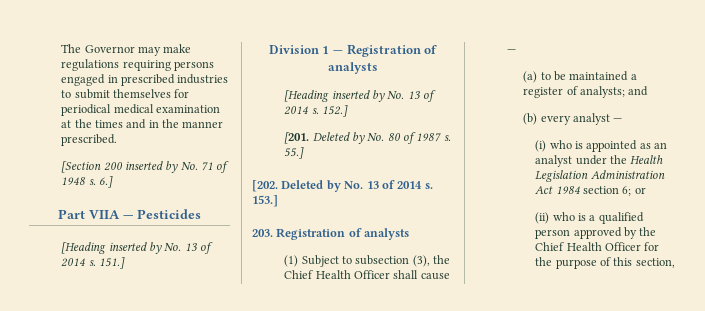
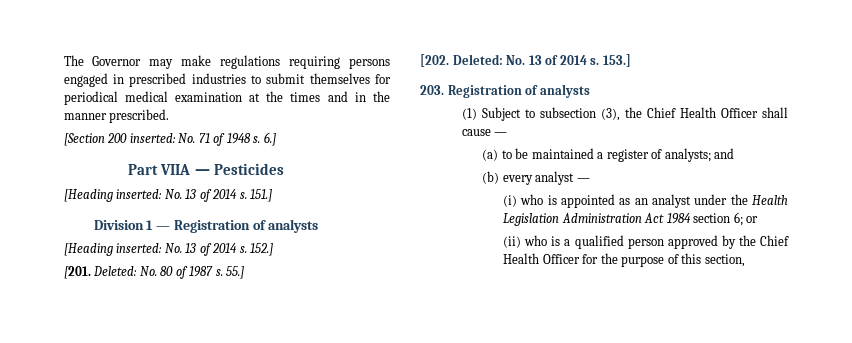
[124,161,179,173] inserted by -> [129,133,176,143] inserted:
[108,242,162,254] inserted by -> [116,189,163,199] inserted:
[331,90,385,102] inserted by -> [116,243,163,253] inserted:
[312,132,365,144] Deleted by -> [93,266,138,276] Deleted:
[281,180,341,192] Deleted by -> [452,54,503,65] Deleted:

